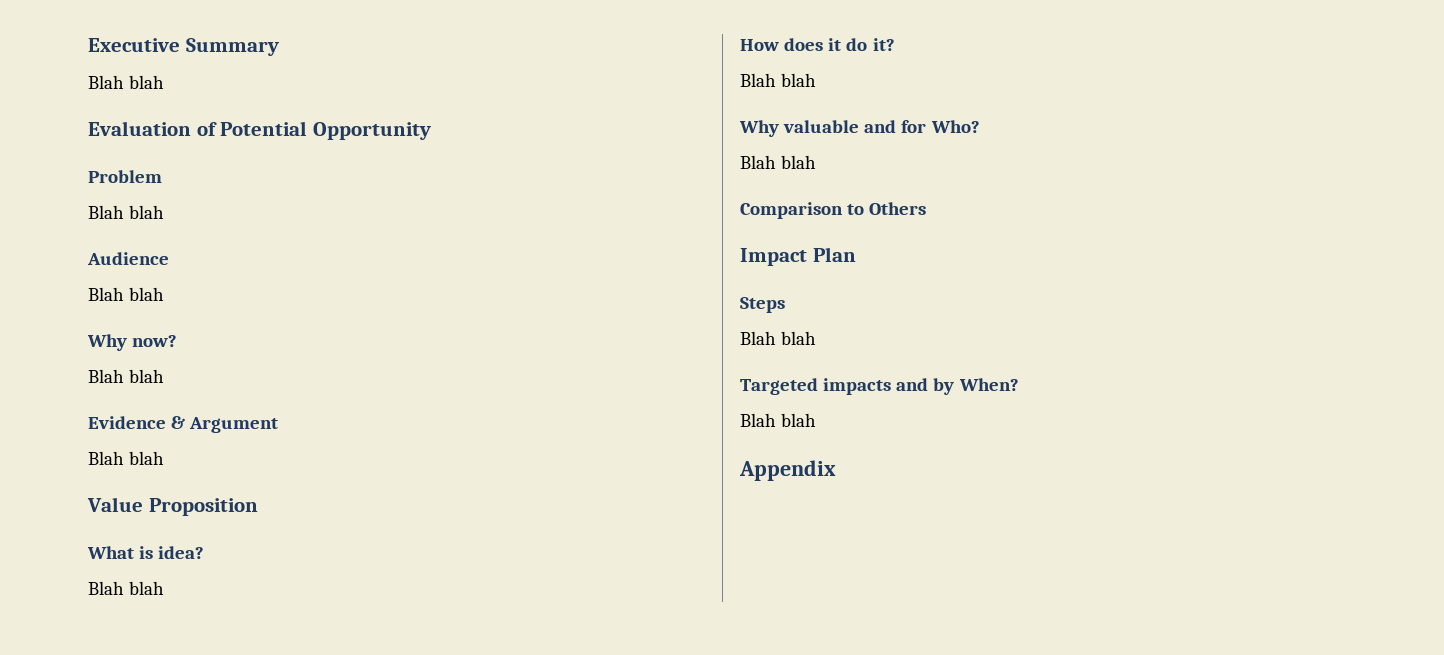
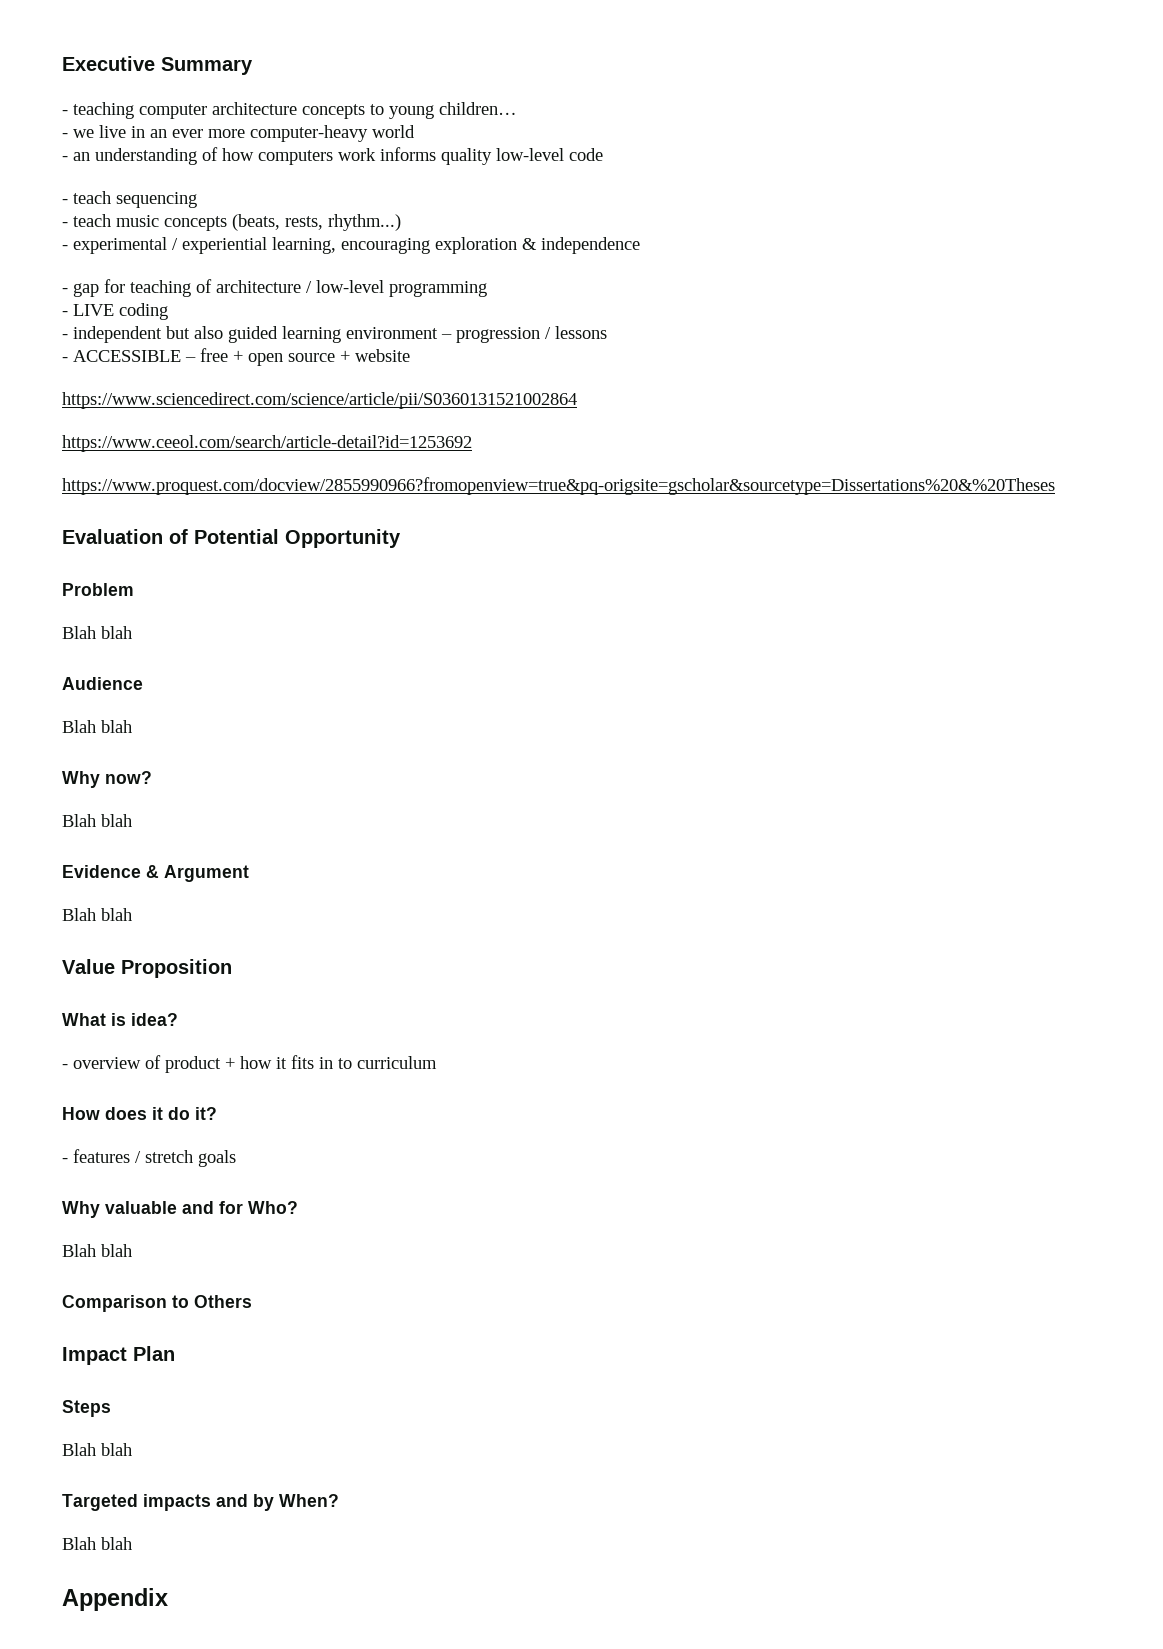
[88,75,165,89] Blah blah -> [62,102,517,119] [62,125,415,142] [62,147,603,165] [62,191,197,208] [62,214,401,231] [62,237,640,254] [62,279,487,297] [62,303,168,320] [62,326,607,343] [62,348,410,366] [62,392,577,409] [62,435,472,452] [62,477,1055,495] - teaching computer architecture concepts to young children… // - we live in an ever more computer-heavy world // - an understanding of how computers work informs quality low-level code // - teach sequencing // - teach music concepts (beats, rests, rhythm...) // - experimental / experiential learning, encouraging exploration & independence // - gap for teaching of architecture / low-level programming // - LIVE coding // - independent but also guided learning environment – progression / lessons // - ACCESSIBLE – free + open source + website // https://www.sciencedirect.com/science/article/pii/S0360131521002864 // https://www.ceeol.com/search/article-detail?id=1253692 // https://www.proquest.com/docview/2855990966?fromopenview=true&pq-origsite=gscholar&sourcetype=Dissertations%20&%20Theses
[88,581,165,595] Blah blah -> [62,1055,437,1073] - overview of product + how it fits in to curriculum
[740,73,817,87] Blah blah -> [62,1149,236,1167] - features / stretch goals

